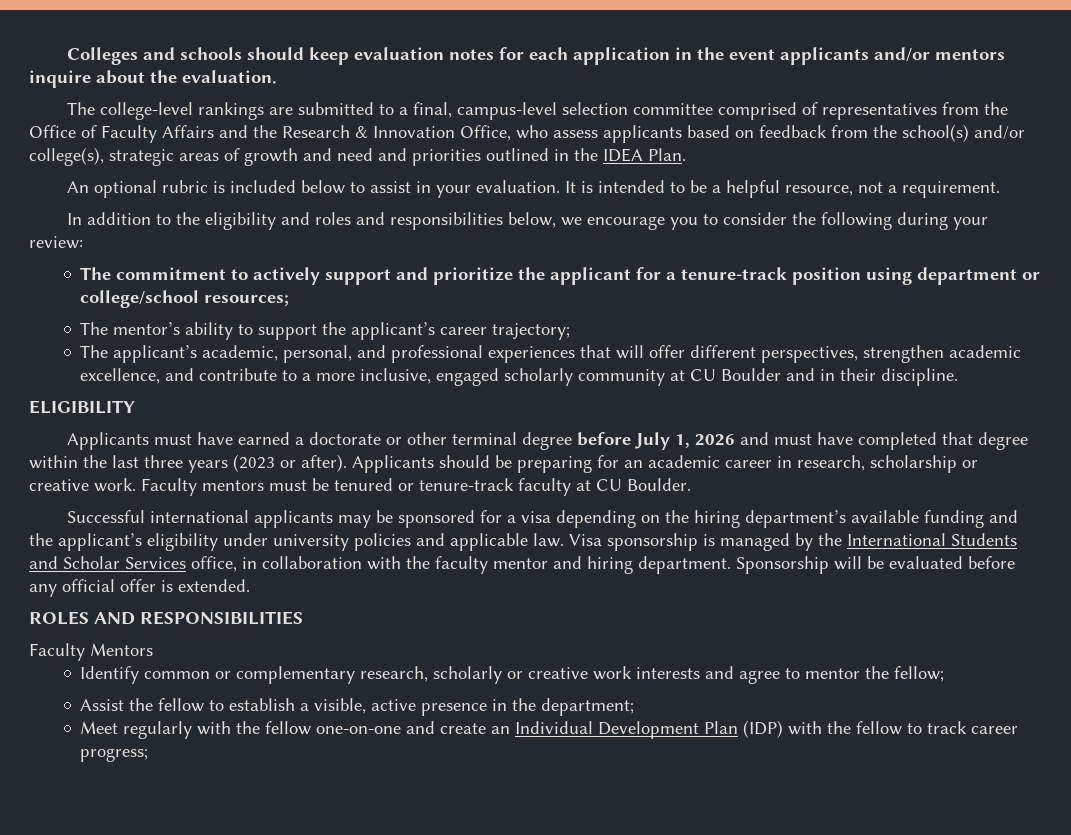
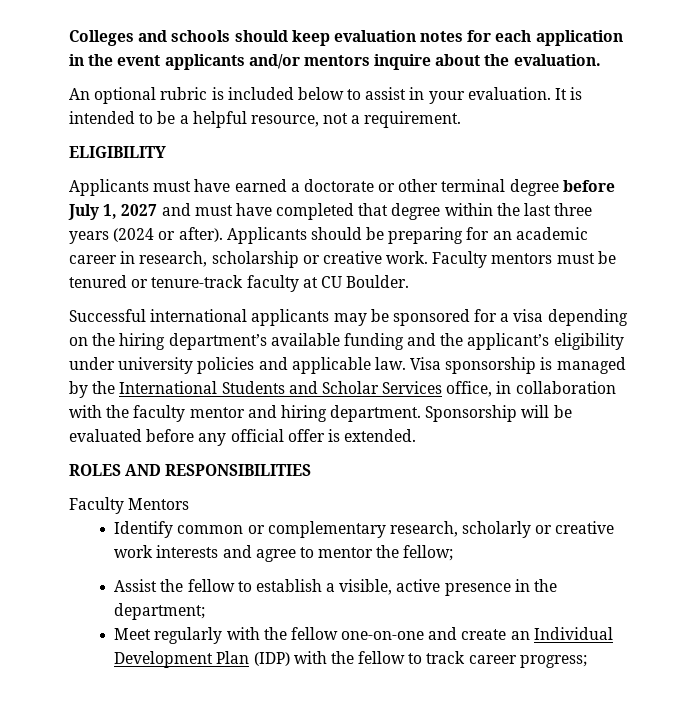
[67,102,1009,120] [29,124,1025,143] [29,147,686,166] // The college-level rankings are submitted to a final, campus-level selection committee comprised of representatives from the Office of Faculty Affairs and the Research & Innovation Office, who assess applicants based on feedback from the school(s) and/or college(s), strategic areas of growth and need and priorities outlined in the IDEA Plan. -> (601, 60) none
[67,212,989,230] [29,236,83,249] [80,267,1041,285] [80,290,290,308] [80,322,571,340] [80,345,1022,363] [80,368,959,386] // In addition to the eligibility and roles and responsibilities below, we encourage you to consider the following during your review: // The commitment to actively support and prioritize the applicant for a tenure-track position using department or college/school resources; // The mentor’s ability to support the applicant’s career trajectory; // The applicant’s academic, personal, and professional experiences that will offer different perspectives, strengthen academic excellence, and contribute to a more inclusive, engaged scholarly community at CU Boulder and in their discipline. -> (462, 119) none
[695,434,736,446] 2026 -> [121,204,158,216] 2027
[233,454,275,472] (2023 -> [113,228,155,242] (2024

